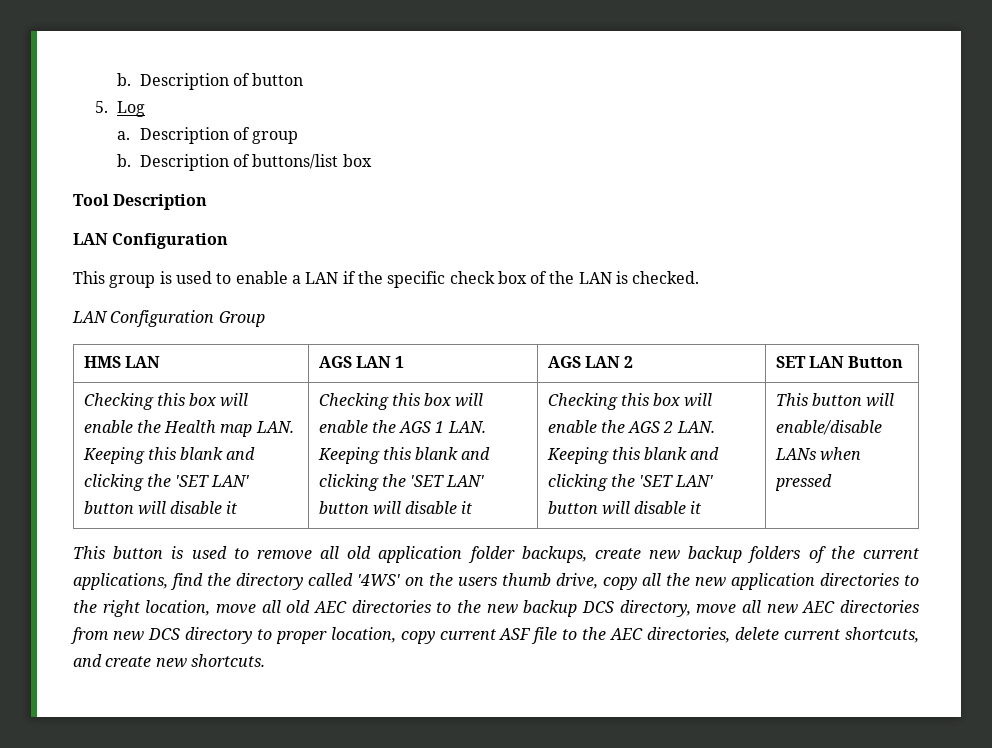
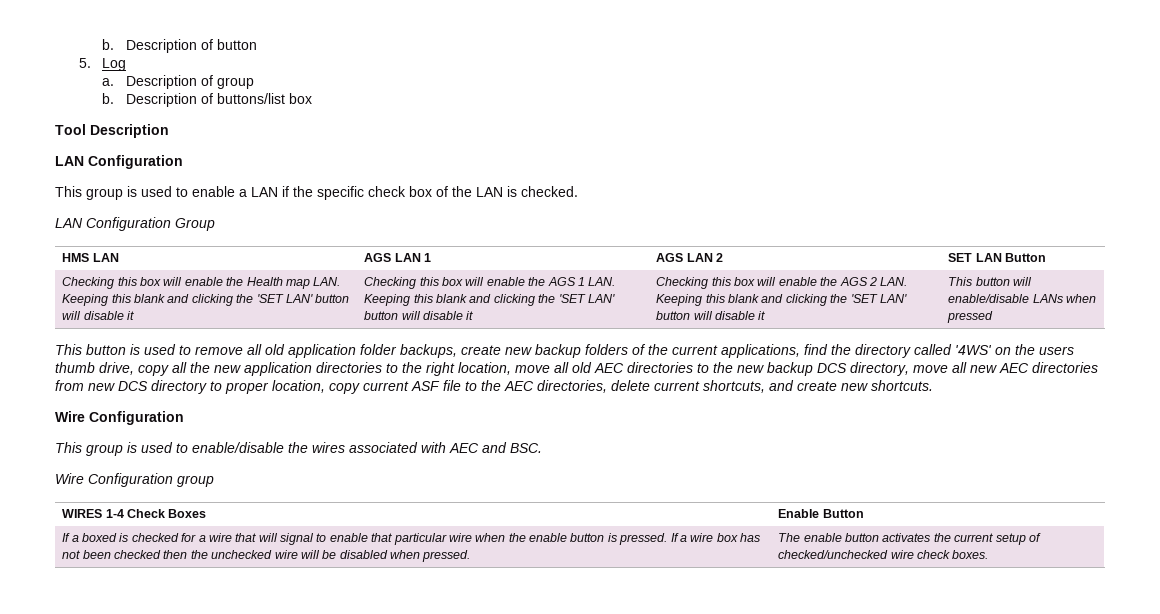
(265, 660) none -> [55,411,184,425] [55,442,542,456] [55,473,214,487] [62,509,207,518] [778,509,864,518] [62,533,761,545] [62,550,471,562] [778,533,1041,545] [778,550,989,559] // Wire Configuration // This group is used to enable/disable the wires associated with AEC and BSC. // Wire Configuration group // WIRES 1-4 Check Boxes | Enable Button // If a boxed is checked for a wire that will signal to enable that particular wire when the enable button is pressed. If a wire box has not been checked then the unchecked wire will be disabled when pressed. | The enable button activates the current setup of checked/unchecked wire check boxes.

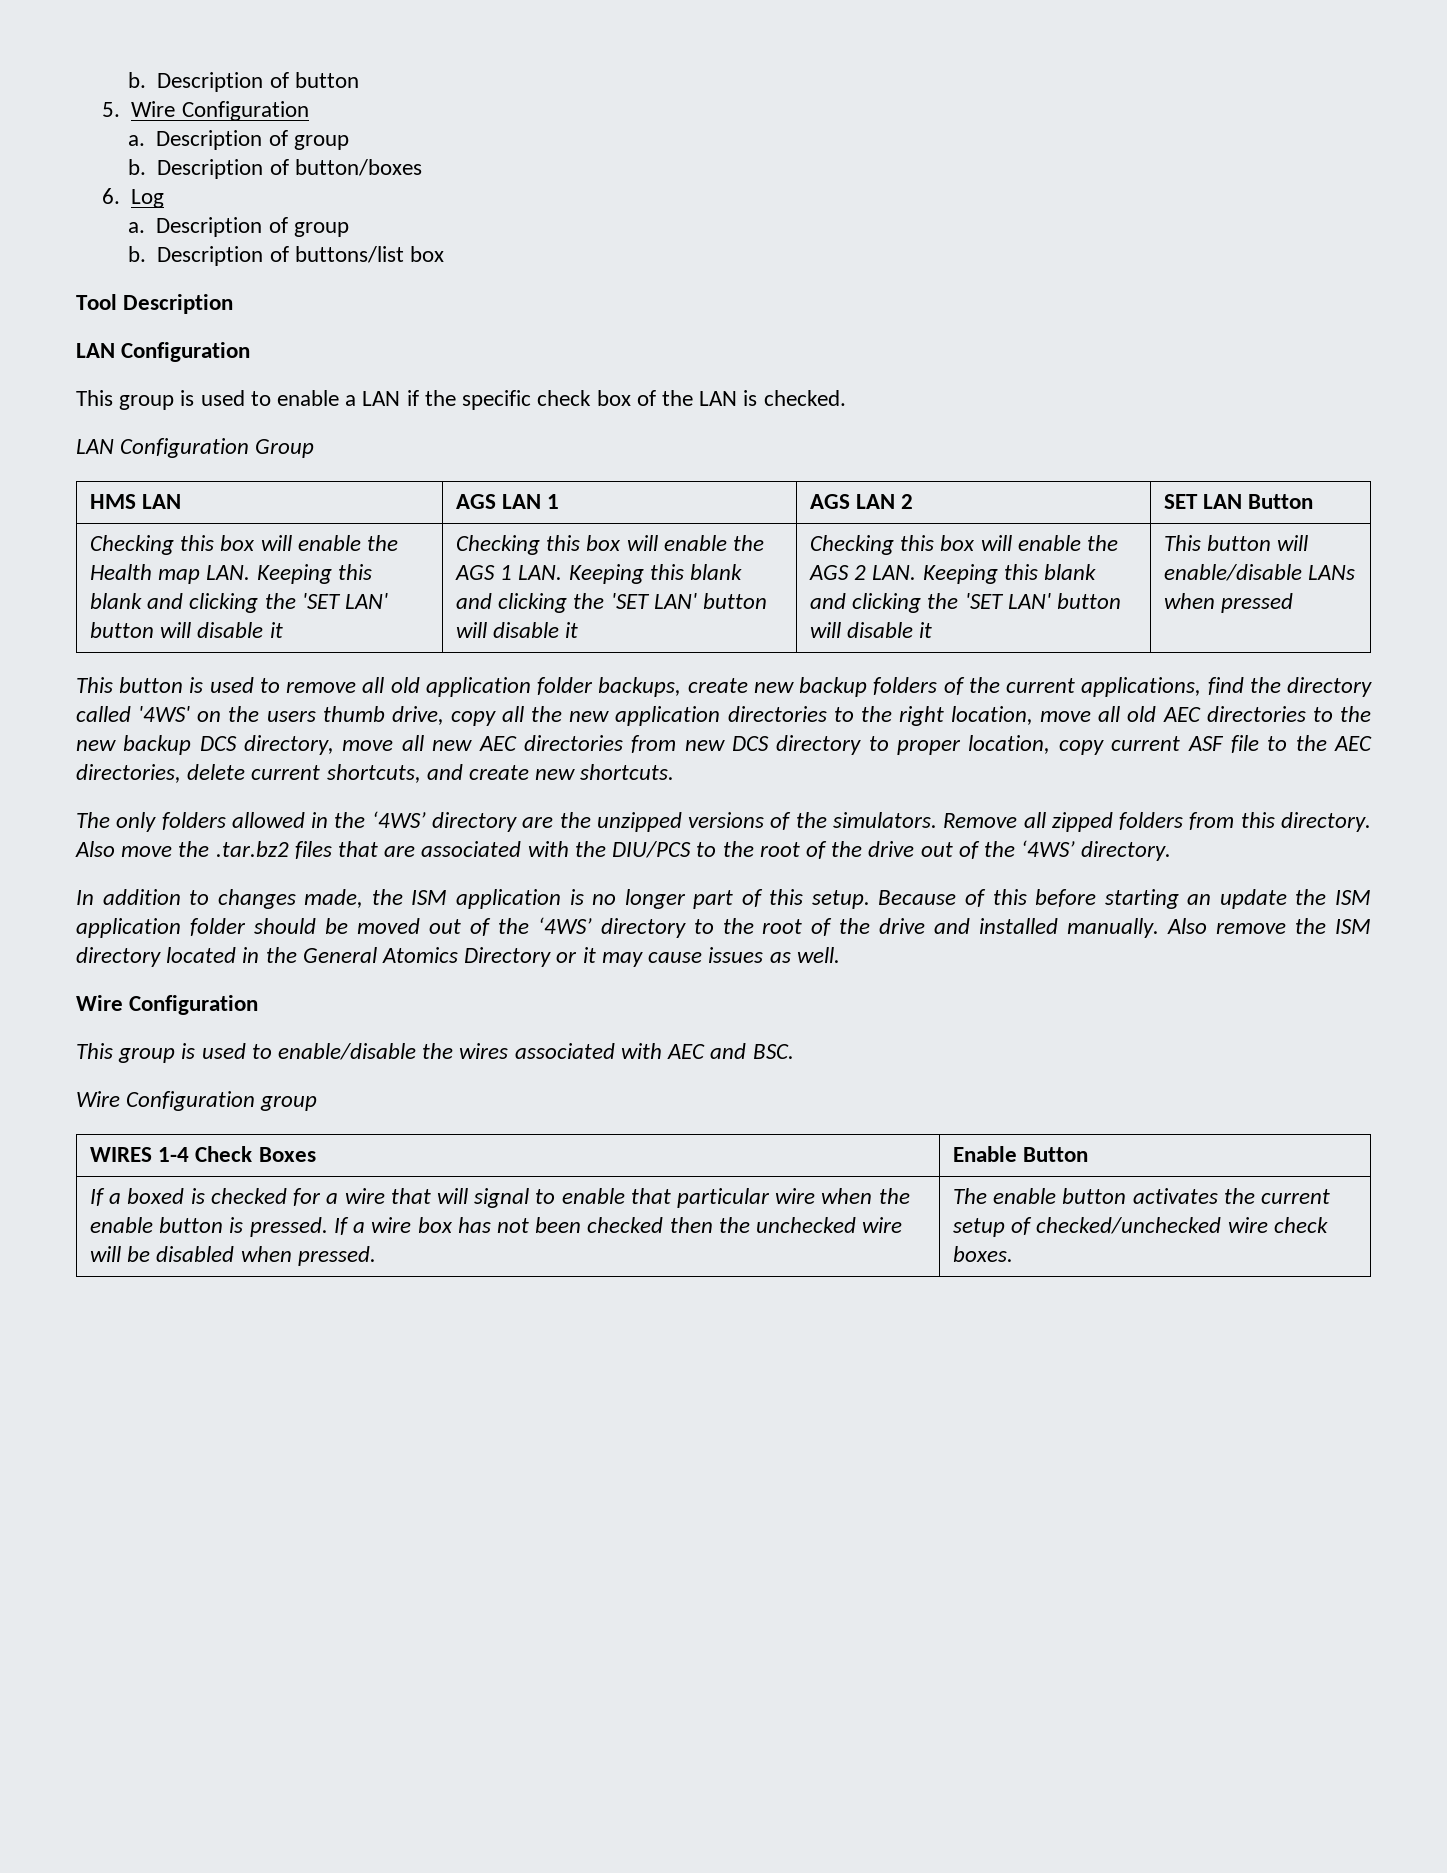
(91, 63) none -> [131,101,309,121] [127,130,349,150] [127,159,422,179] [101,188,120,204] Wire Configuration // a. Description of group // b. Description of button/boxes // 6.
(933, 385) none -> [76,811,1371,832] [75,840,1172,861] [76,889,1371,909] [76,917,1372,938] [76,947,840,967] // The only folders allowed in the ‘4WS’ directory are the unzipped versions of the simulators. Remove all zipped folders from this directory. Also move the .tar.bz2 files that are associated with the DIU/PCS to the root of the drive out of the ‘4WS’ directory. // In addition to changes made, the ISM application is no longer part of this setup. Because of this before starting an update the ISM application folder should be moved out of the ‘4WS’ directory to the root of the drive and installed manually. Also remove the ISM directory located in the General Atomics Directory or it may cause issues as well.

